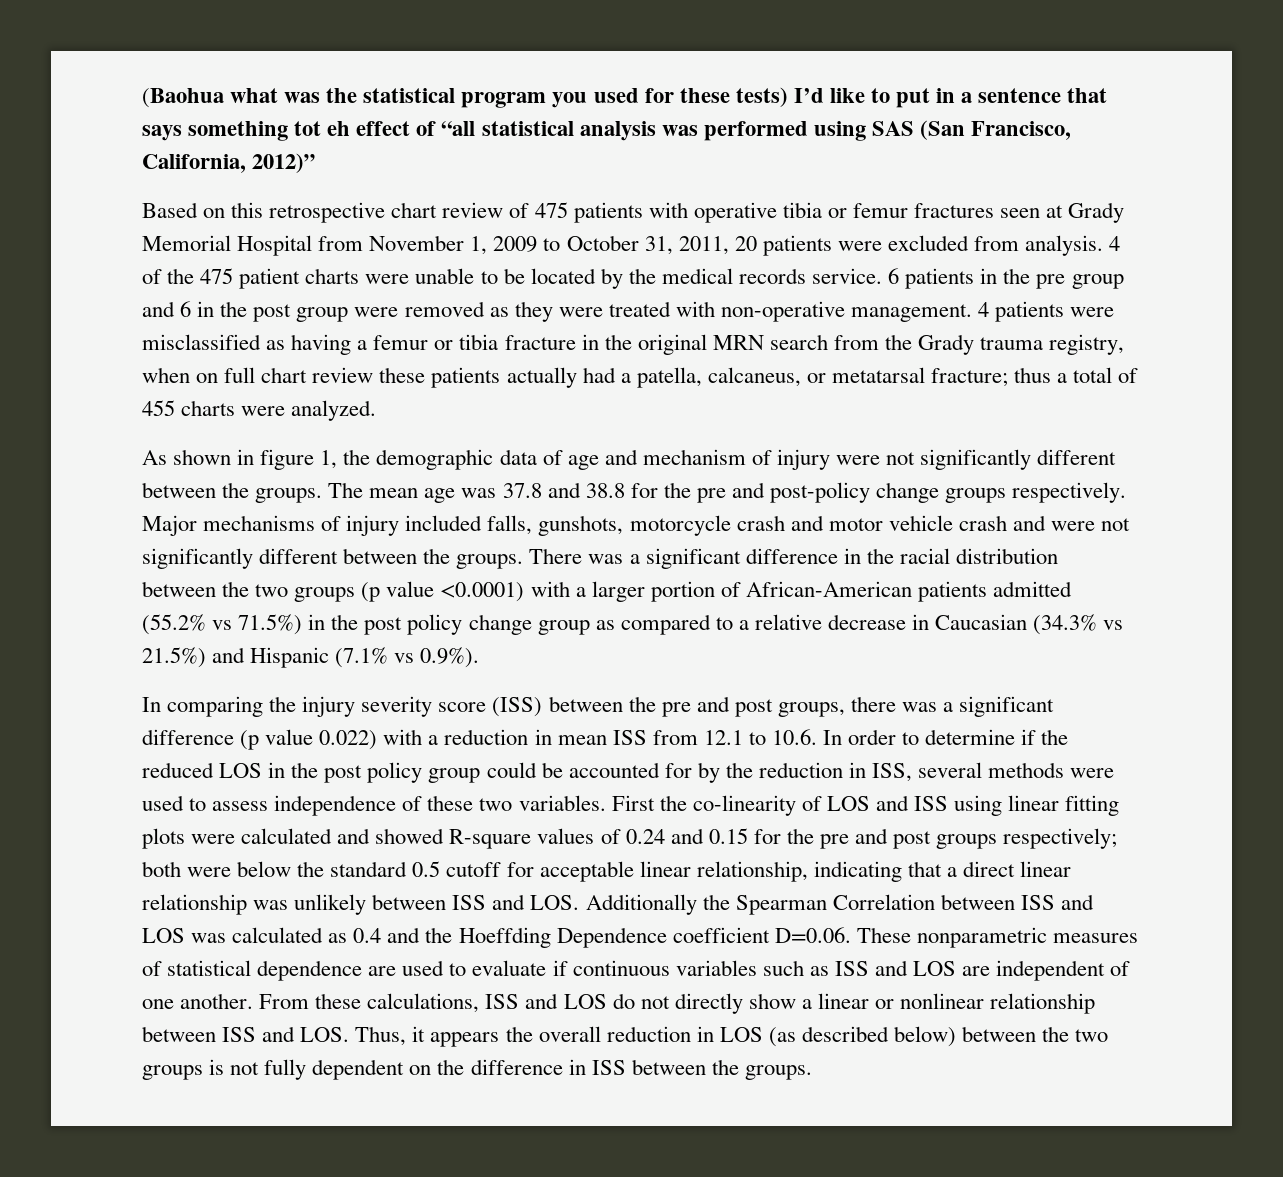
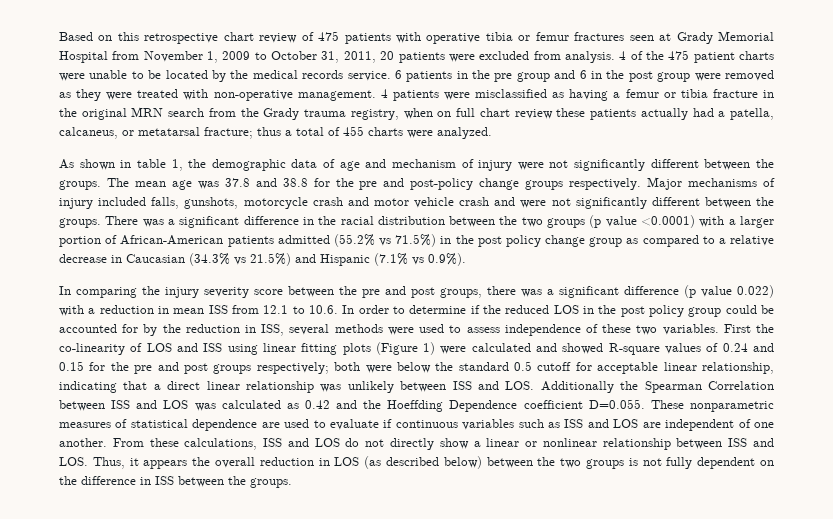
[142,87,1108,108] [142,120,1072,141] [142,153,316,173] (Baohua what was the statistical program you used for these tests) I’d like to put in a sentence that says something tot eh effect of “all statistical analysis was performed using SAS (San Francisco, California, 2012)” // -> (59, 36) none
[260,449,315,470] figure -> [136,159,166,168] table
[492,697,543,717] (ISS) -> (283, 292) none
(185, 838) none -> [375,342,436,355] (Figure 1)
[353,928,382,943] 0.4 -> [304,400,330,409] 0.42
[774,927,851,943] D=0.06. -> [588,399,645,409] D=0.055.

